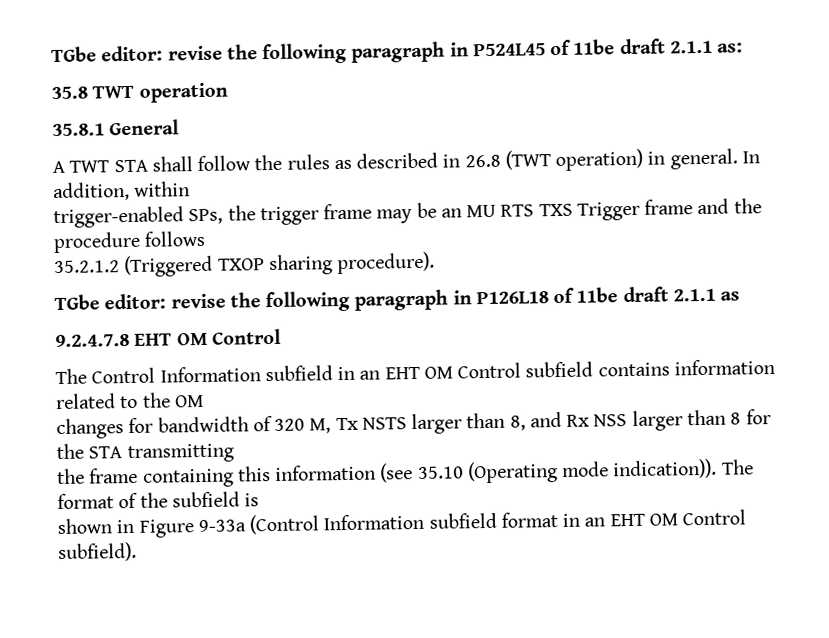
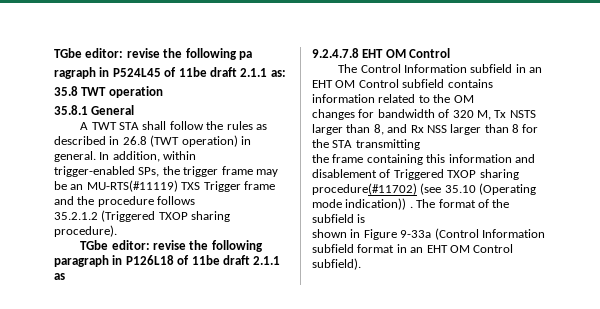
[51,41,446,65] TGbe editor: revise the following paragraph -> [54,48,252,60] [54,67,96,79] TGbe editor: revise the following pa // ragraph
[466,204,535,218] MU RTS -> [86,180,178,192] MU-RTS(#11119)
(377, 472) none -> [514,154,535,163] [312,169,519,180] [312,183,417,195] and disablement of Triggered TXOP sharing procedure(#11702)
[612,458,718,480] indication)). -> [345,198,413,210] indication)) .

